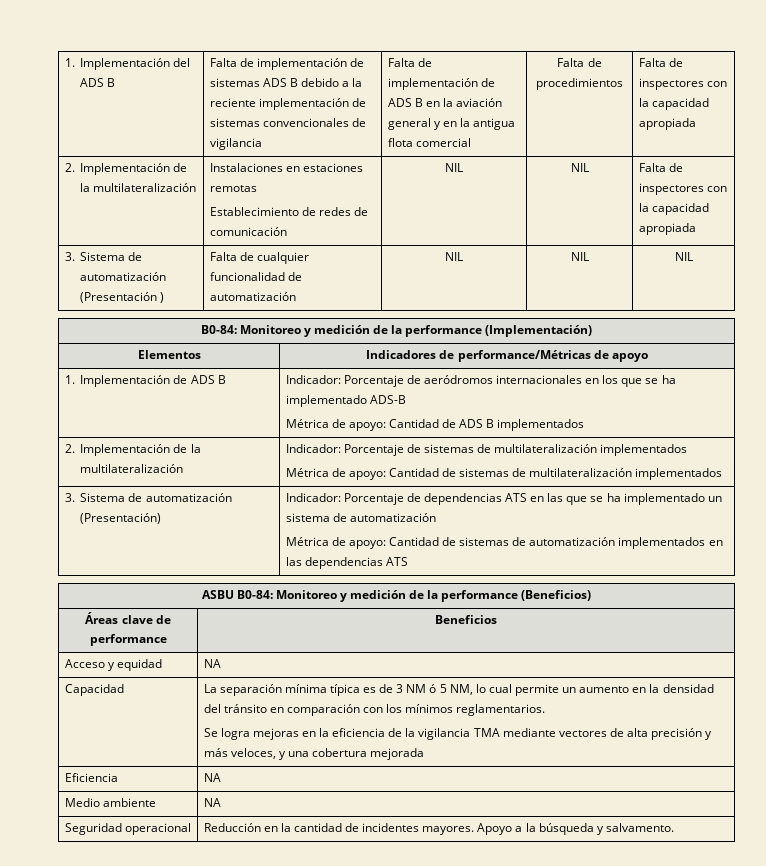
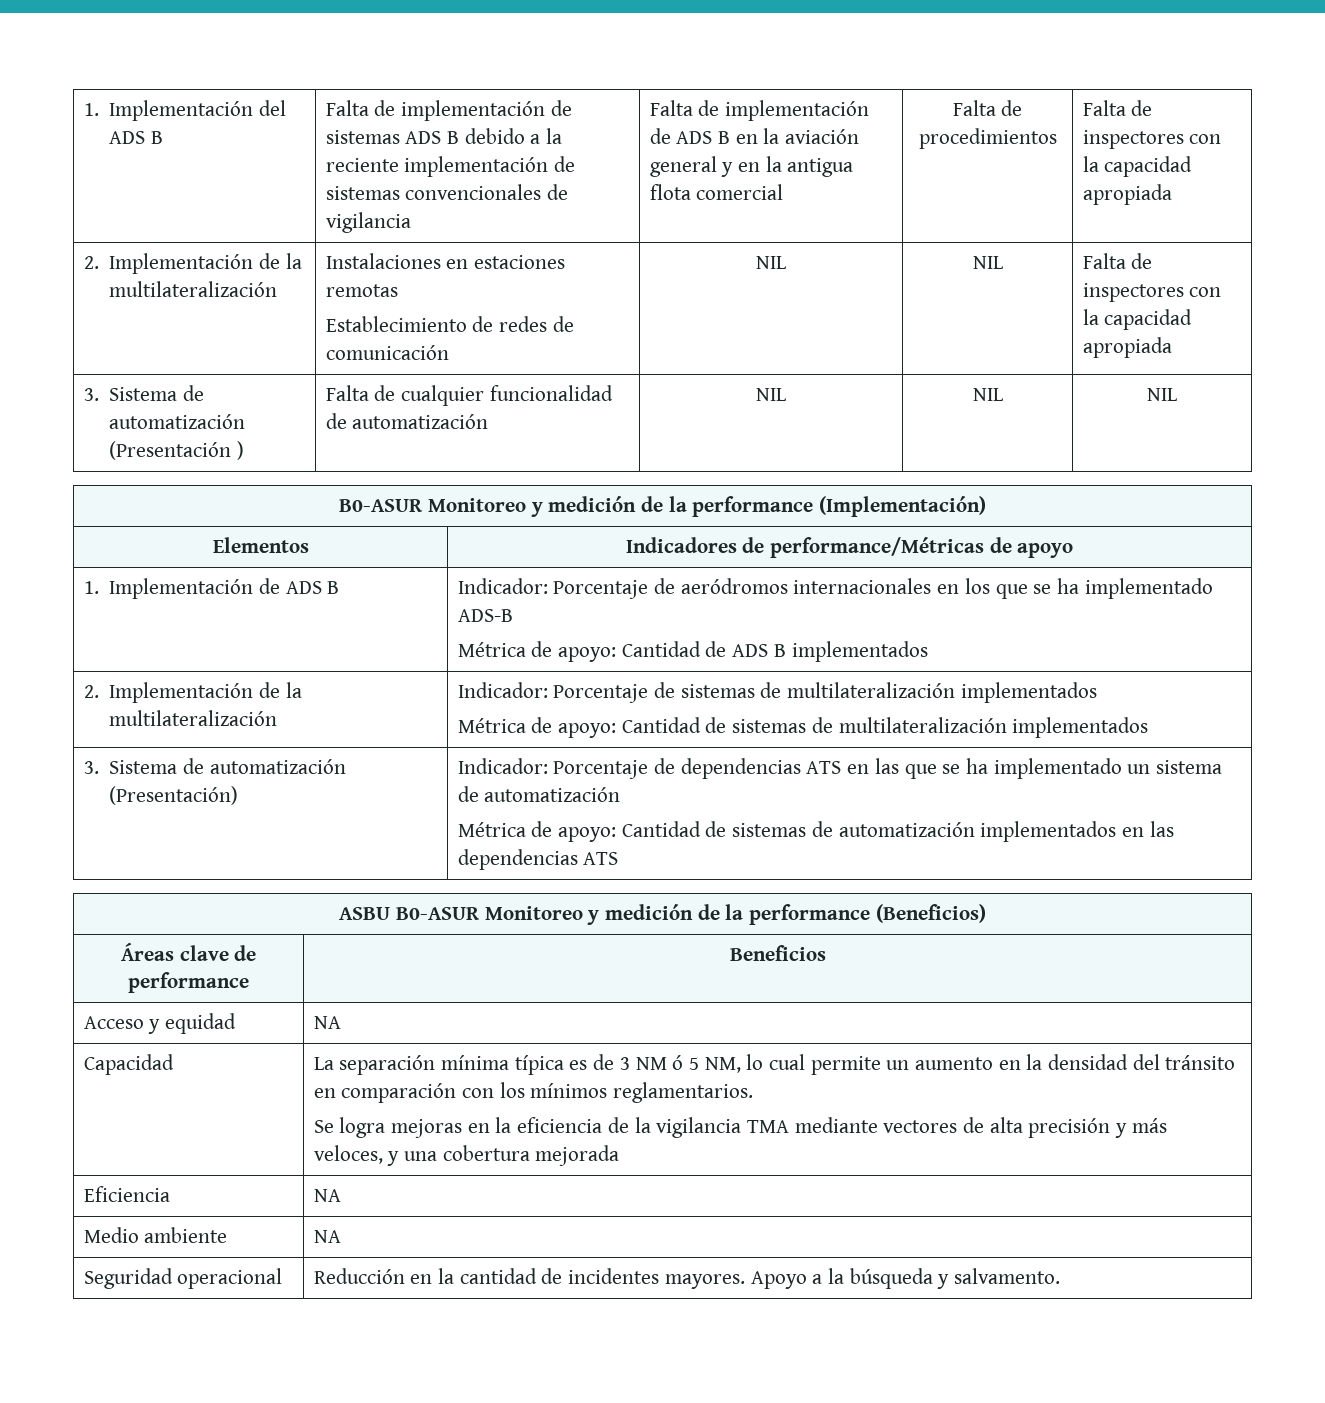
[200,325,237,334] B0-84: -> [339,499,424,512] B0-ASUR
[236,590,273,599] B0-84: -> [395,907,480,920] B0-ASUR

